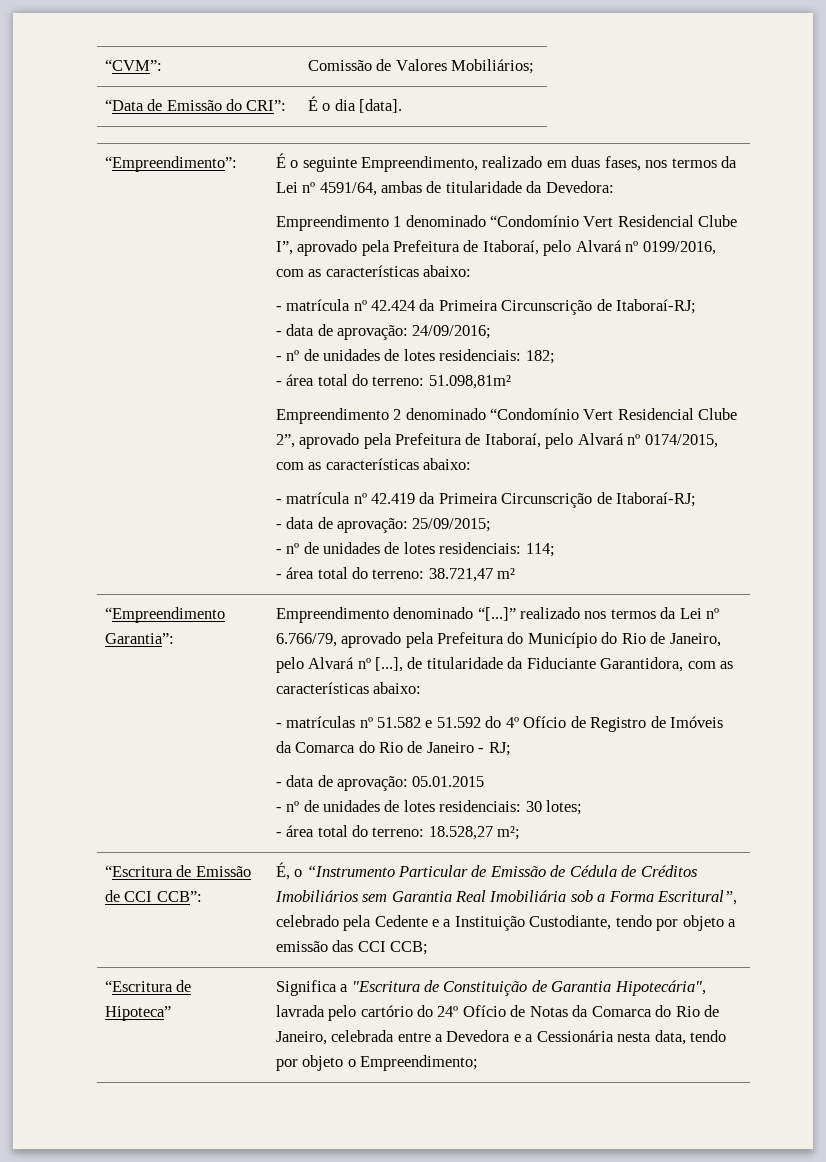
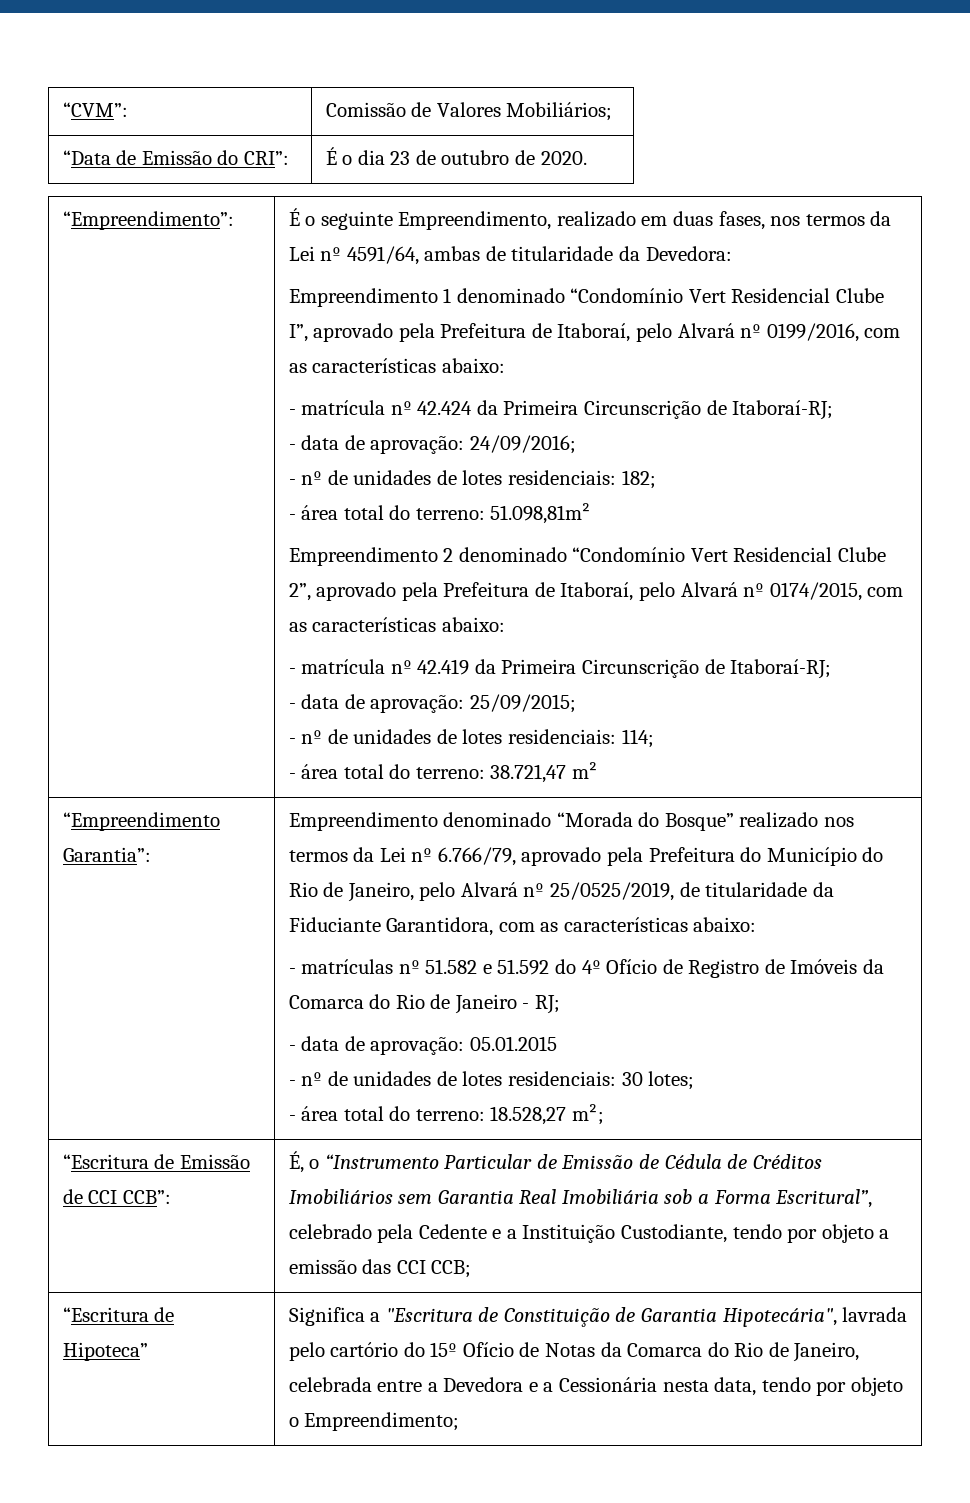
[358,99,402,113] [data]. -> [390,150,587,165] 23 de outubro de 2020.
[477,607,516,621] “[...]” -> [556,812,734,831] “Morada do Bosque”
[374,657,403,672] [...], -> [549,882,674,901] 25/0525/2019,
[437,1006,459,1017] 24º -> [430,1342,458,1357] 15º

